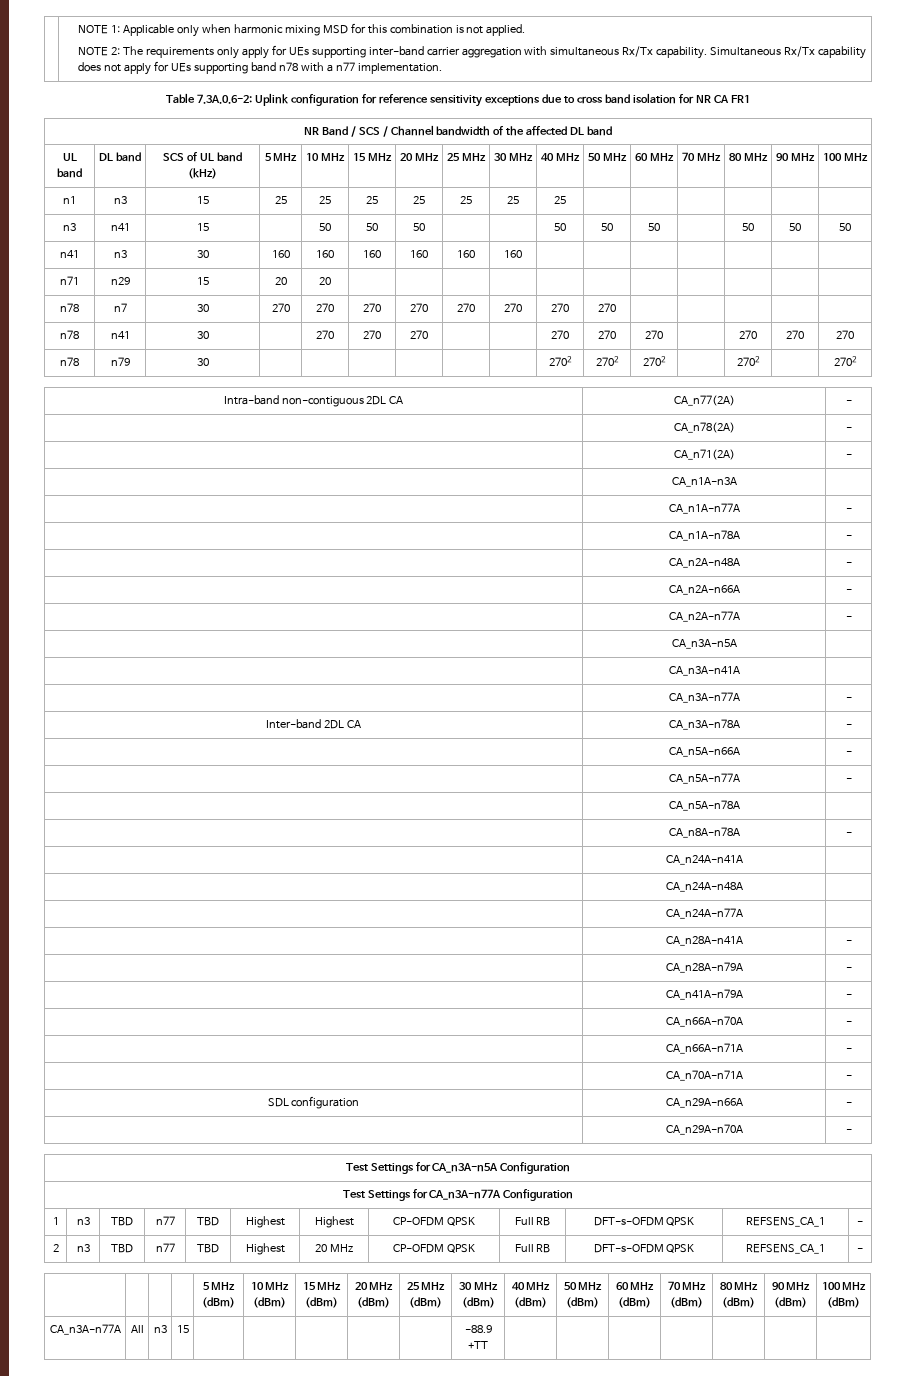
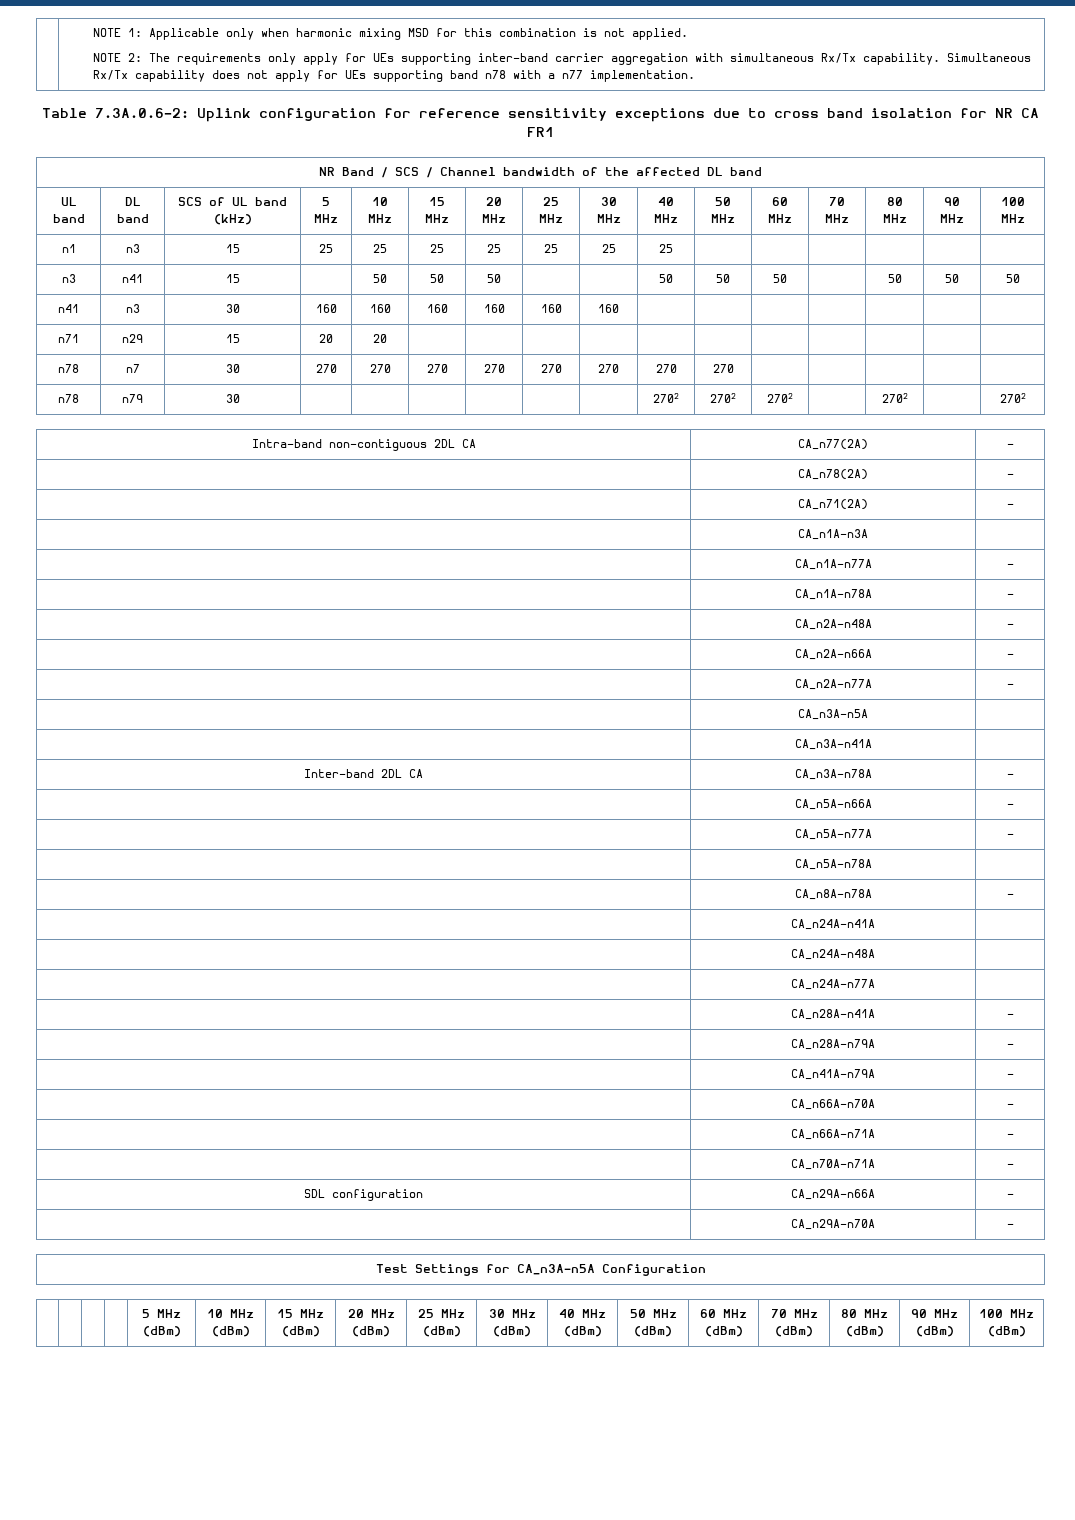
[60,330,79,339] [110,331,130,339] [196,331,209,339] [316,330,334,339] [363,330,381,339] [410,330,428,339] [551,330,569,339] [598,330,616,339] [645,330,663,339] [739,330,757,339] [786,330,804,339] [836,330,854,339] // n78 | n41 | 30 | | 270 | 270 | 270 | | | 270 | 270 | 270 | | 270 | 270 | 270 -> (734, 368) none
[668,692,740,703] [845,697,852,701] // | CA_n3A-n77A | - -> (872, 744) none
[342,1189,574,1201] [52,1217,59,1225] [76,1217,90,1225] [111,1217,133,1226] [155,1216,175,1225] [197,1217,219,1226] [245,1216,285,1228] [314,1216,354,1228] [393,1217,475,1226] [514,1217,551,1226] [593,1217,695,1226] [746,1217,825,1227] [857,1221,863,1225] [52,1244,59,1252] [76,1244,90,1252] [111,1244,133,1253] [155,1243,175,1252] [197,1244,219,1253] [245,1243,285,1255] [315,1244,353,1252] [393,1244,475,1253] [514,1244,551,1253] [593,1244,695,1253] [746,1244,825,1254] [857,1248,863,1252] // Test Settings for CA_n3A-n77A Configuration // 1 | n3 | TBD | n77 | TBD | Highest | Highest | CP-OFDM QPSK | Full RB | DFT-s-OFDM QPSK | REFSENS_CA_1 | - // 2 | n3 | TBD | n77 | TBD | Highest | 20 MHz | CP-OFDM QPSK | Full RB | DFT-s-OFDM QPSK | REFSENS_CA_1 | - -> (706, 1270) none
[49,1324,121,1335] [130,1325,144,1333] [153,1325,167,1333] [176,1325,189,1333] [464,1325,492,1333] [468,1341,488,1349] // CA_n3A-n77A | All | n3 | 15 | | | | | | -88.9 +TT | | | | | | | -> (1026, 1331) none

